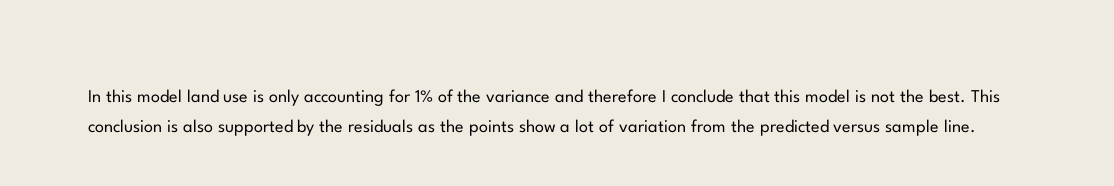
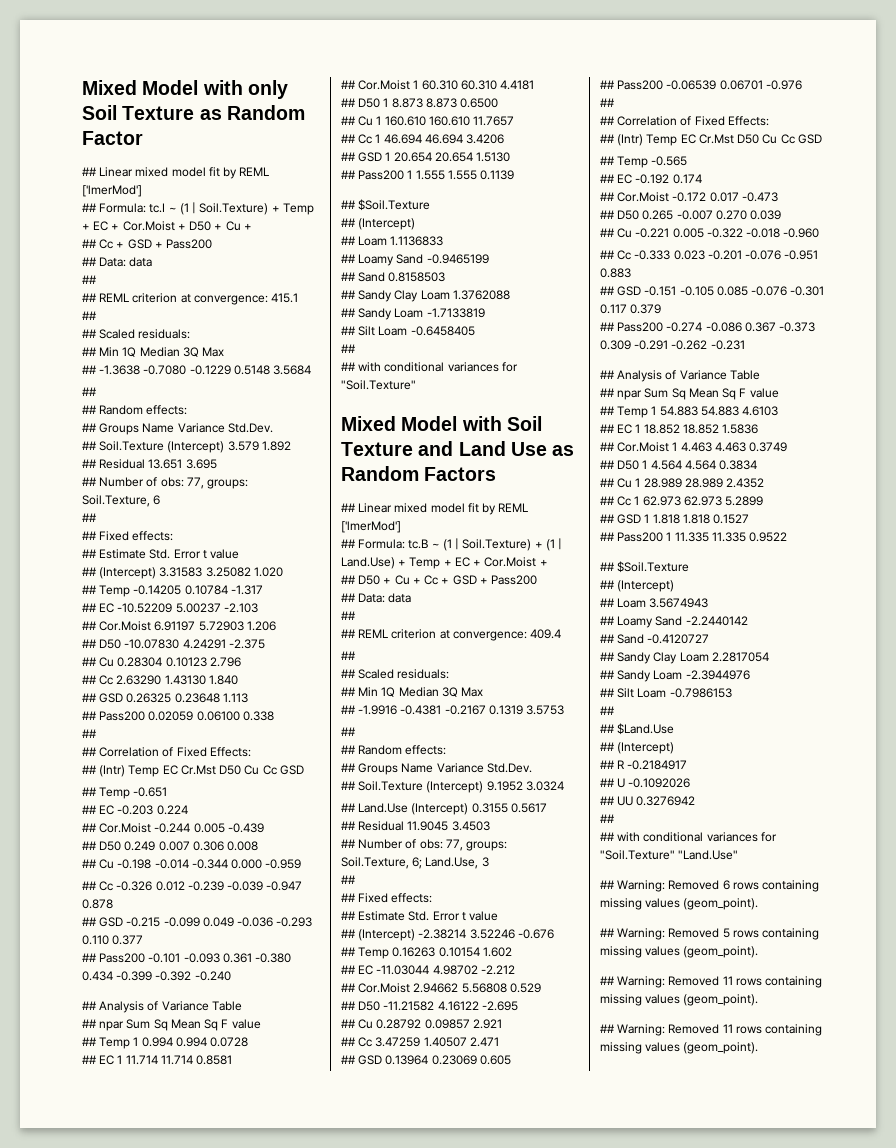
[88,89,1000,106] [88,119,977,136] In this model land use is only accounting for 1% of the variance and therefore I conclude that this model is not the best. This conclusion is also supported by the residuals as the points show a lot of variation from the predicted versus sample line. -> [82,80,288,99] [82,105,305,120] [82,131,143,145] [82,167,270,179] [82,185,142,197] [82,202,314,215] [82,221,252,231] [82,239,213,249] [82,257,153,267] [82,275,97,284] [82,293,299,305] [82,311,97,320] [82,329,191,339] [82,347,225,357] [82,365,312,375] [82,387,97,396] [82,405,188,415] [82,423,273,435] [82,441,291,453] [82,459,217,469] [82,477,249,489] [82,495,161,507] [82,513,97,522] [82,531,174,541] [82,549,240,559] [82,567,283,579] [82,585,263,597] [82,603,258,613] [82,621,276,631] [82,639,265,649] [82,657,241,667] [82,675,238,685] [82,693,248,703] [82,711,274,721] [82,729,97,738] [82,747,251,757] [82,765,304,777] [82,787,168,799] [82,805,188,815] [82,823,264,833] [82,841,259,851] [82,859,302,869] [82,881,303,891] [82,899,113,909] [82,917,313,927] [82,935,144,945] [82,953,292,963] [82,971,231,981] [82,1001,242,1013] [82,1019,261,1031] [82,1037,249,1049] [82,1055,233,1065] [341,80,535,90] [341,98,499,108] [341,116,515,126] [341,134,505,144] [341,152,511,162] [341,170,515,180] [341,199,431,211] [341,218,416,230] [341,236,444,246] [341,254,489,266] [341,272,446,282] [341,290,510,302] [341,308,485,320] [341,326,475,336] [341,344,356,353] [341,362,518,372] [341,380,416,390] [341,416,542,431] [341,441,575,456] [341,466,497,481] [341,503,529,515] [341,521,401,533] [341,538,563,551] [341,557,548,569] [341,575,538,585] [341,593,412,603] [341,611,356,620] [341,629,562,641] [341,651,356,660] [341,669,450,679] [341,687,484,697] [341,705,565,715] [341,727,356,736] [341,745,447,755] [341,763,532,775] [341,781,564,793] [341,803,547,815] [341,821,490,831] [341,839,508,851] [341,857,489,869] [341,875,356,884] [341,893,433,903] [341,911,499,921] [341,929,554,941] [341,947,512,959] [341,965,515,975] [341,983,541,993] [341,1001,518,1011] [341,1019,502,1029] [341,1037,499,1047] [341,1055,511,1065] [600,80,802,90] [600,98,615,107] [600,116,769,126] [600,134,822,146] [600,156,688,168] [600,174,702,184] [600,192,778,202] [600,210,782,220] [600,228,820,238] [600,250,819,260] [600,268,631,278] [600,286,825,296] [600,304,662,314] [600,322,816,332] [600,340,745,350] [600,370,760,382] [600,388,779,400] [600,406,779,418] [600,424,759,434] [600,442,788,452] [600,460,758,470] [600,478,765,488] [600,496,764,506] [600,514,750,524] [600,532,788,542] [600,561,690,573] [600,580,675,592] [600,598,709,608] [600,616,748,628] [600,634,710,644] [600,652,769,664] [600,670,750,682] [600,688,732,698] [600,706,615,715] [600,723,675,735] [600,742,675,754] [600,760,688,770] [600,778,691,788] [600,796,696,806] [600,814,615,823] [600,832,777,842] [600,850,739,860] [600,880,820,892] [600,898,759,910] [600,928,820,940] [600,946,759,958] [600,976,823,988] [600,994,759,1006] [600,1024,823,1036] [600,1042,759,1054] Mixed Model with only Soil Texture as Random Factor // ## Linear mixed model fit by REML ['lmerMod'] // ## Formula: tc.I ~ (1 | Soil.Texture) + Temp + EC + Cor.Moist + D50 + Cu + // ## Cc + GSD + Pass200 // ## Data: data // ## // ## REML criterion at convergence: 415.1 // ## // ## Scaled residuals: // ## Min 1Q Median 3Q Max // ## -1.3638 -0.7080 -0.1229 0.5148 3.5684 // ## // ## Random effects: // ## Groups Name Variance Std.Dev. // ## Soil.Texture (Intercept) 3.579 1.892 // ## Residual 13.651 3.695 // ## Number of obs: 77, groups: Soil.Texture, 6 // ## // ## Fixed effects: // ## Estimate Std. Error t value // ## (Intercept) 3.31583 3.25082 1.020 // ## Temp -0.14205 0.10784 -1.317 // ## EC -10.52209 5.00237 -2.103 // ## Cor.Moist 6.91197 5.72903 1.206 // ## D50 -10.07830 4.24291 -2.375 // ## Cu 0.28304 0.10123 2.796 // ## Cc 2.63290 1.43130 1.840 // ## GSD 0.26325 0.23648 1.113 // ## Pass200 0.02059 0.06100 0.338 // ## // ## Correlation of Fixed Effects: // ## (Intr) Temp EC Cr.Mst D50 Cu Cc GSD // ## Temp -0.651 // ## EC -0.203 0.224 // ## Cor.Moist -0.244 0.005 -0.439 // ## D50 0.249 0.007 0.306 0.008 // ## Cu -0.198 -0.014 -0.344 0.000 -0.959 // ## Cc -0.326 0.012 -0.239 -0.039 -0.947 0.878 // ## GSD -0.215 -0.099 0.049 -0.036 -0.293 0.110 0.377 // ## Pass200 -0.101 -0.093 0.361 -0.380 0.434 -0.399 -0.392 -0.240 // ## Analysis of Variance Table // ## npar Sum Sq Mean Sq F value // ## Temp 1 0.994 0.994 0.0728 // ## EC 1 11.714 11.714 0.8581 // ## Cor.Moist 1 60.310 60.310 4.4181 // ## D50 1 8.873 8.873 0.6500 // ## Cu 1 160.610 160.610 11.7657 // ## Cc 1 46.694 46.694 3.4206 // ## GSD 1 20.654 20.654 1.5130 // ## Pass200 1 1.555 1.555 0.1139 // ## $Soil.Texture // ## (Intercept) // ## Loam 1.1136833 // ## Loamy Sand -0.9465199 // ## Sand 0.8158503 // ## Sandy Clay Loam 1.3762088 // ## Sandy Loam -1.7133819 // ## Silt Loam -0.6458405 // ## // ## with conditional variances for "Soil.Texture" // Mixed Model with Soil Texture and Land Use as Random Factors // ## Linear mixed model fit by REML ['lmerMod'] // ## Formula: tc.B ~ (1 | Soil.Texture) + (1 | Land.Use) + Temp + EC + Cor.Moist + // ## D50 + Cu + Cc + GSD + Pass200 // ## Data: data // ## // ## REML criterion at convergence: 409.4 // ## // ## Scaled residuals: // ## Min 1Q Median 3Q Max // ## -1.9916 -0.4381 -0.2167 0.1319 3.5753 // ## // ## Random effects: // ## Groups Name Variance Std.Dev. // ## Soil.Texture (Intercept) 9.1952 3.0324 // ## Land.Use (Intercept) 0.3155 0.5617 // ## Residual 11.9045 3.4503 // ## Number of obs: 77, groups: Soil.Texture, 6; Land.Use, 3 // ## // ## Fixed effects: // ## Estimate Std. Error t value // ## (Intercept) -2.38214 3.52246 -0.676 // ## Temp 0.16263 0.10154 1.602 // ## EC -11.03044 4.98702 -2.212 // ## Cor.Moist 2.94662 5.56808 0.529 // ## D50 -11.21582 4.16122 -2.695 // ## Cu 0.28792 0.09857 2.921 // ## Cc 3.47259 1.40507 2.471 // ## GSD 0.13964 0.23069 0.605 // ## Pass200 -0.06539 0.06701 -0.976 // ## // ## Correlation of Fixed Effects: // ## (Intr) Temp EC Cr.Mst D50 Cu Cc GSD // ## Temp -0.565 // ## EC -0.192 0.174 // ## Cor.Moist -0.172 0.017 -0.473 // ## D50 0.265 -0.007 0.270 0.039 // ## Cu -0.221 0.005 -0.322 -0.018 -0.960 // ## Cc -0.333 0.023 -0.201 -0.076 -0.951 0.883 // ## GSD -0.151 -0.105 0.085 -0.076 -0.301 0.117 0.379 // ## Pass200 -0.274 -0.086 0.367 -0.373 0.309 -0.291 -0.262 -0.231 // ## Analysis of Variance Table // ## npar Sum Sq Mean Sq F value // ## Temp 1 54.883 54.883 4.6103 // ## EC 1 18.852 18.852 1.5836 // ## Cor.Moist 1 4.463 4.463 0.3749 // ## D50 1 4.564 4.564 0.3834 // ## Cu 1 28.989 28.989 2.4352 // ## Cc 1 62.973 62.973 5.2899 // ## GSD 1 1.818 1.818 0.1527 // ## Pass200 1 11.335 11.335 0.9522 // ## $Soil.Texture // ## (Intercept) // ## Loam 3.5674943 // ## Loamy Sand -2.2440142 // ## Sand -0.4120727 // ## Sandy Clay Loam 2.2817054 // ## Sandy Loam -2.3944976 // ## Silt Loam -0.7986153 // ## // ## $Land.Use // ## (Intercept) // ## R -0.2184917 // ## U -0.1092026 // ## UU 0.3276942 // ## // ## with conditional variances for "Soil.Texture" "Land.Use" // ## Warning: Removed 6 rows containing missing values (geom_point). // ## Warning: Removed 5 rows containing missing values (geom_point). // ## Warning: Removed 11 rows containing missing values (geom_point). // ## Warning: Removed 11 rows containing missing values (geom_point).

